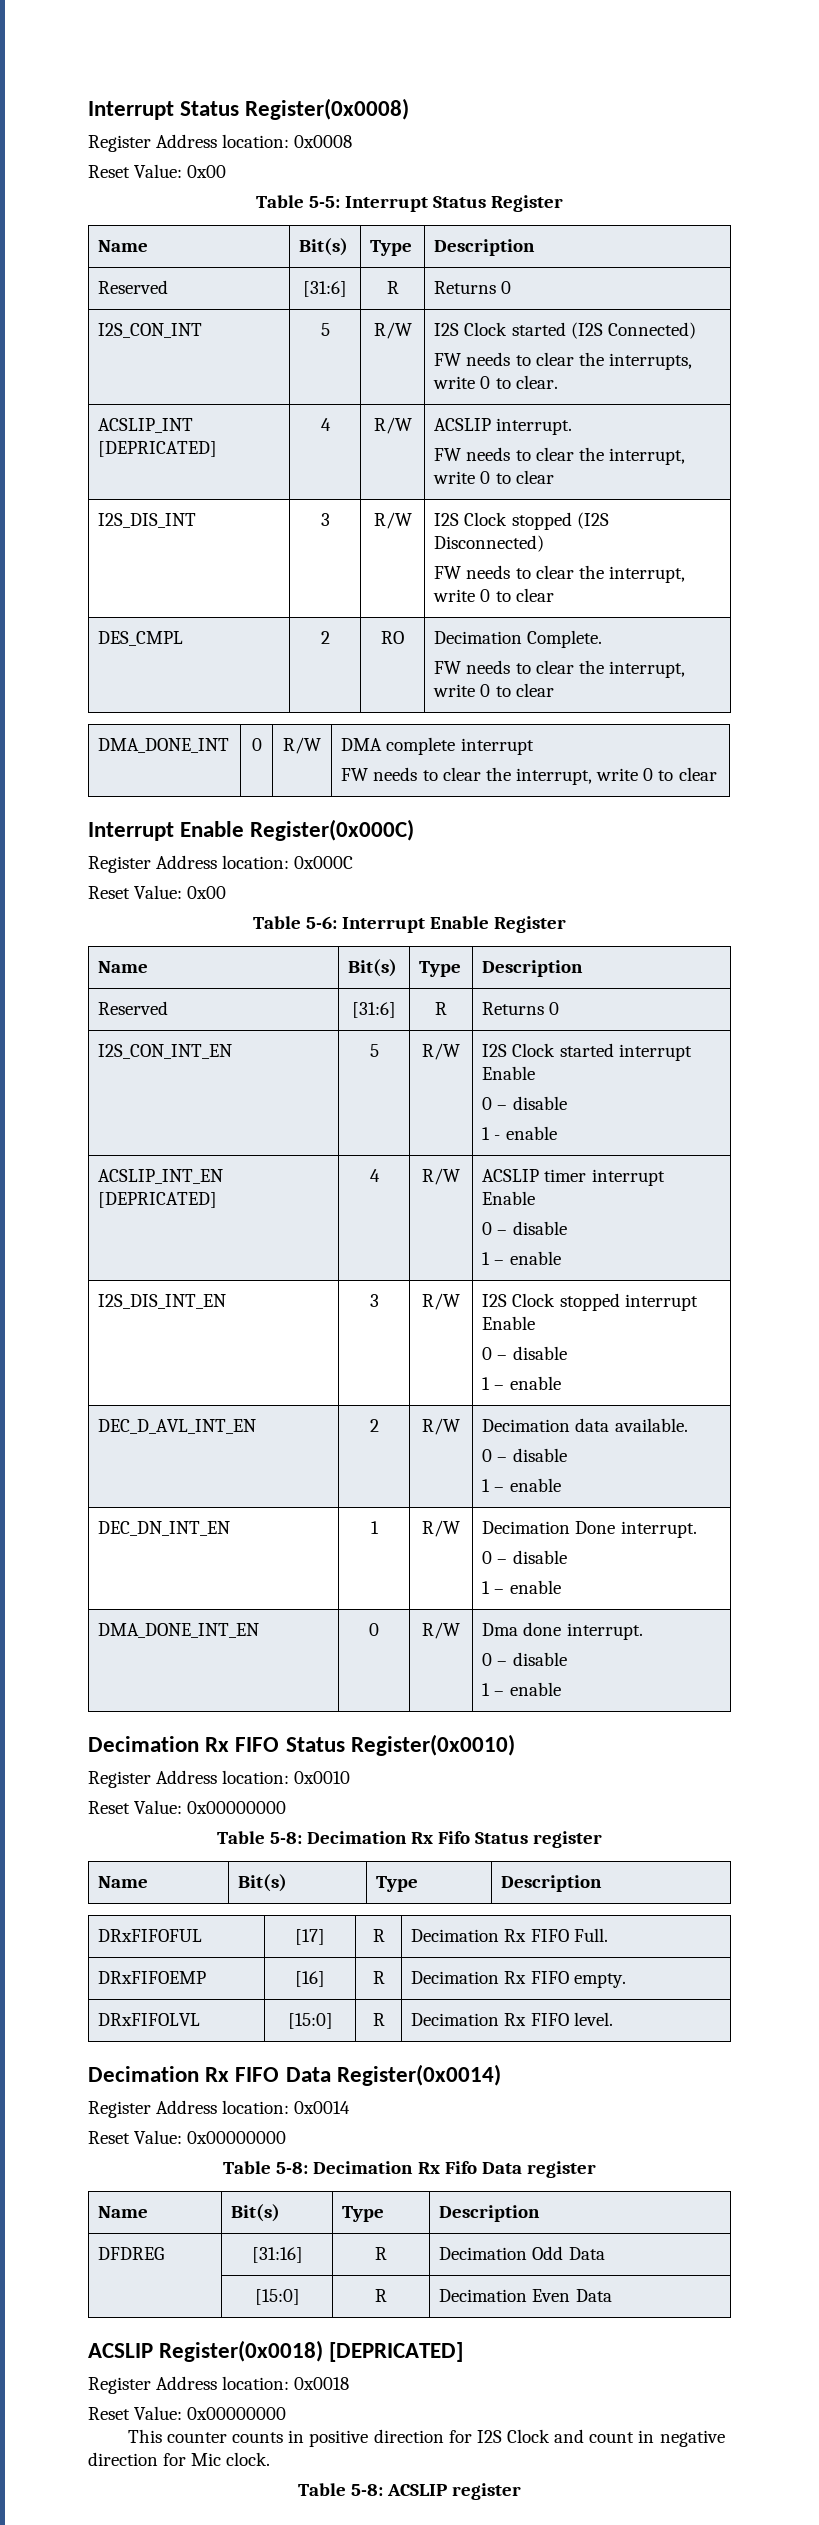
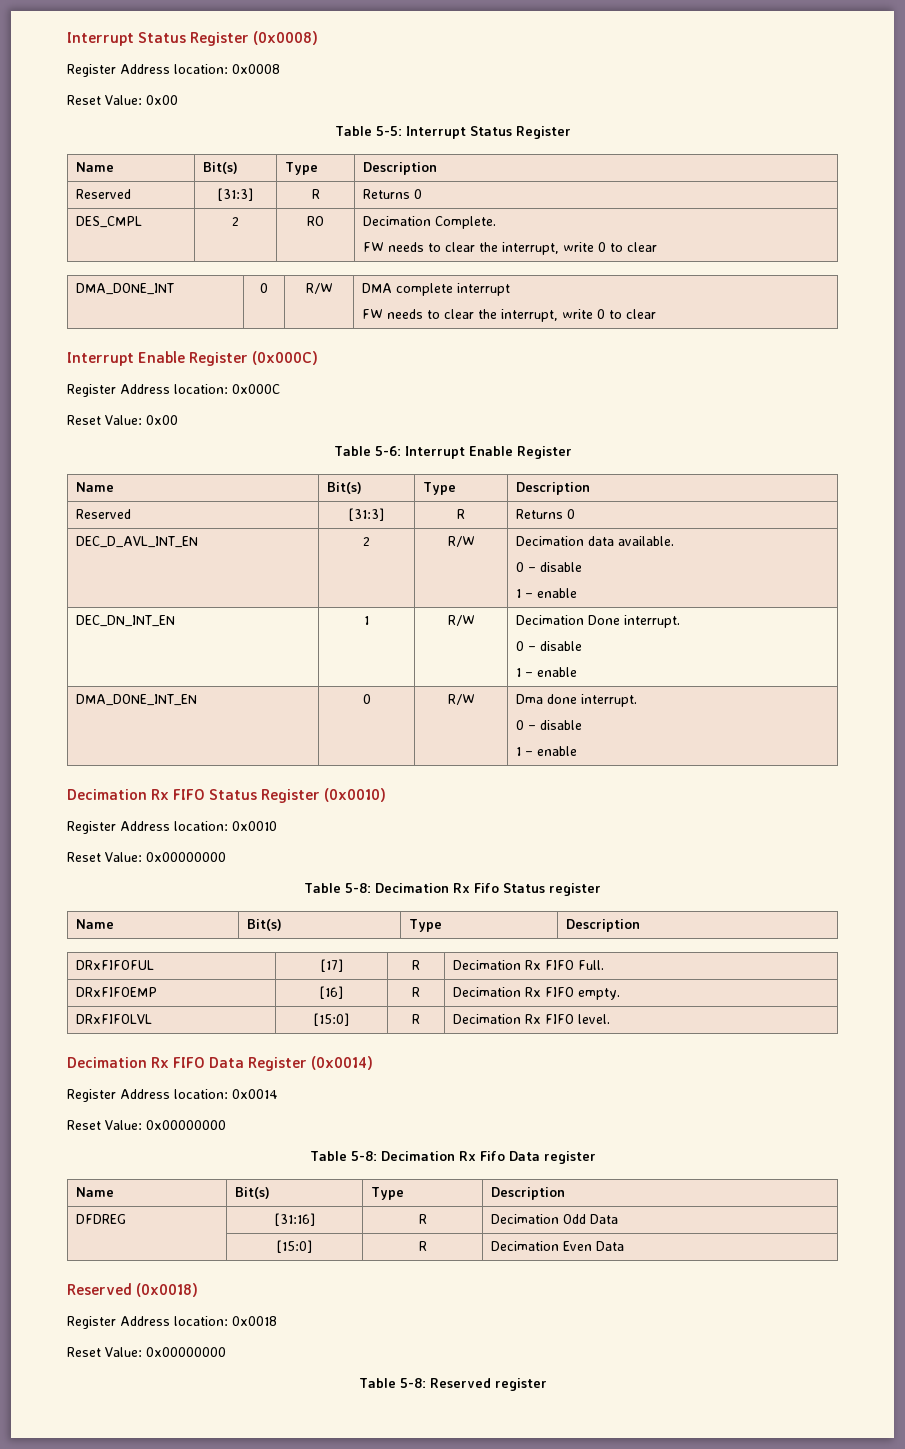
[88,98,410,120] Interrupt Status Register(0x0008) -> [67,31,319,46] Interrupt Status Register (0x0008)
[303,281,347,297] [386,281,399,294] [434,281,512,294] [98,323,203,338] [320,323,330,336] [373,322,412,339] [434,322,696,339] [434,352,692,370] [433,375,558,389] [98,418,194,433] [98,441,218,457] [320,418,331,431] [373,417,412,434] [434,418,573,435] [434,447,685,465] [433,470,554,484] [98,513,197,528] [320,513,330,526] [373,512,412,529] [434,512,609,530] [434,535,545,552] [434,565,685,583] [433,588,554,602] [31:6] | R | Returns 0 // I2S_CON_INT | 5 | R/W | I2S Clock started (I2S Connected) // FW needs to clear the interrupts, write 0 to clear. // ACSLIP_INT [DEPRICATED] | 4 | R/W | ACSLIP interrupt. // FW needs to clear the interrupt, write 0 to clear // I2S_DIS_INT | 3 | R/W | I2S Clock stopped (I2S Disconnected) // FW needs to clear the interrupt, write 0 to clear -> [218,188,253,201] [311,189,320,199] [363,189,423,199] [31:3] | R | Returns 0
[250,819,415,841] Register(0x000C) -> [189,351,319,366] Register (0x000C)
[352,1002,396,1018] [435,1002,447,1015] [482,1002,560,1015] [98,1044,233,1059] [369,1044,379,1057] [422,1043,460,1060] [482,1043,692,1061] [482,1066,536,1080] [482,1096,567,1110] [482,1126,557,1140] [98,1169,224,1184] [98,1192,218,1208] [369,1169,380,1182] [422,1168,460,1185] [482,1169,665,1186] [482,1191,536,1205] [482,1221,567,1235] [482,1251,561,1265] [98,1294,227,1309] [369,1294,379,1307] [422,1293,460,1310] [482,1293,698,1311] [482,1316,536,1330] [482,1346,567,1360] [482,1376,561,1390] [31:6] | R | Returns 0 // I2S_CON_INT_EN | 5 | R/W | I2S Clock started interrupt Enable // 0 – disable // 1 - enable // ACSLIP_INT_EN [DEPRICATED] | 4 | R/W | ACSLIP timer interrupt Enable // 0 – disable // 1 – enable // I2S_DIS_INT_EN | 3 | R/W | I2S Clock stopped interrupt Enable // 0 – disable // 1 – enable -> [349,508,384,521] [457,509,465,519] [516,509,576,519] [31:3] | R | Returns 0
[350,1734,515,1756] Register(0x0010) -> [261,788,387,803] Register (0x0010)
[336,2064,501,2086] Register(0x0014) -> [248,1056,374,1071] Register (0x0014)
[88,2340,464,2362] ACSLIP Register(0x0018) [DEPRICATED] -> [67,1283,199,1297] Reserved (0x0018)
[127,2429,725,2447] [88,2452,271,2466] [297,2483,448,2496] // This counter counts in positive direction for I2S Clock and count in negative direction for Mic clock. // Table 5-8: ACSLIP -> [358,1378,491,1388] // Table 5-8: Reserved

